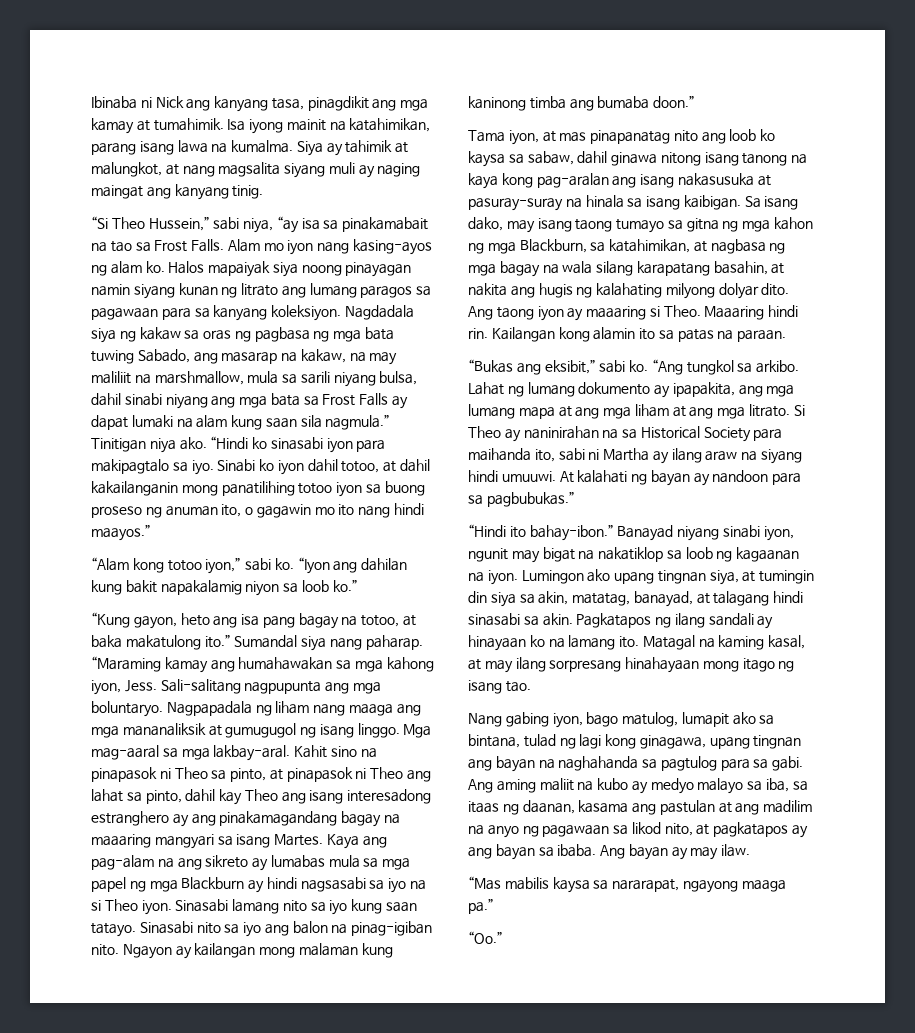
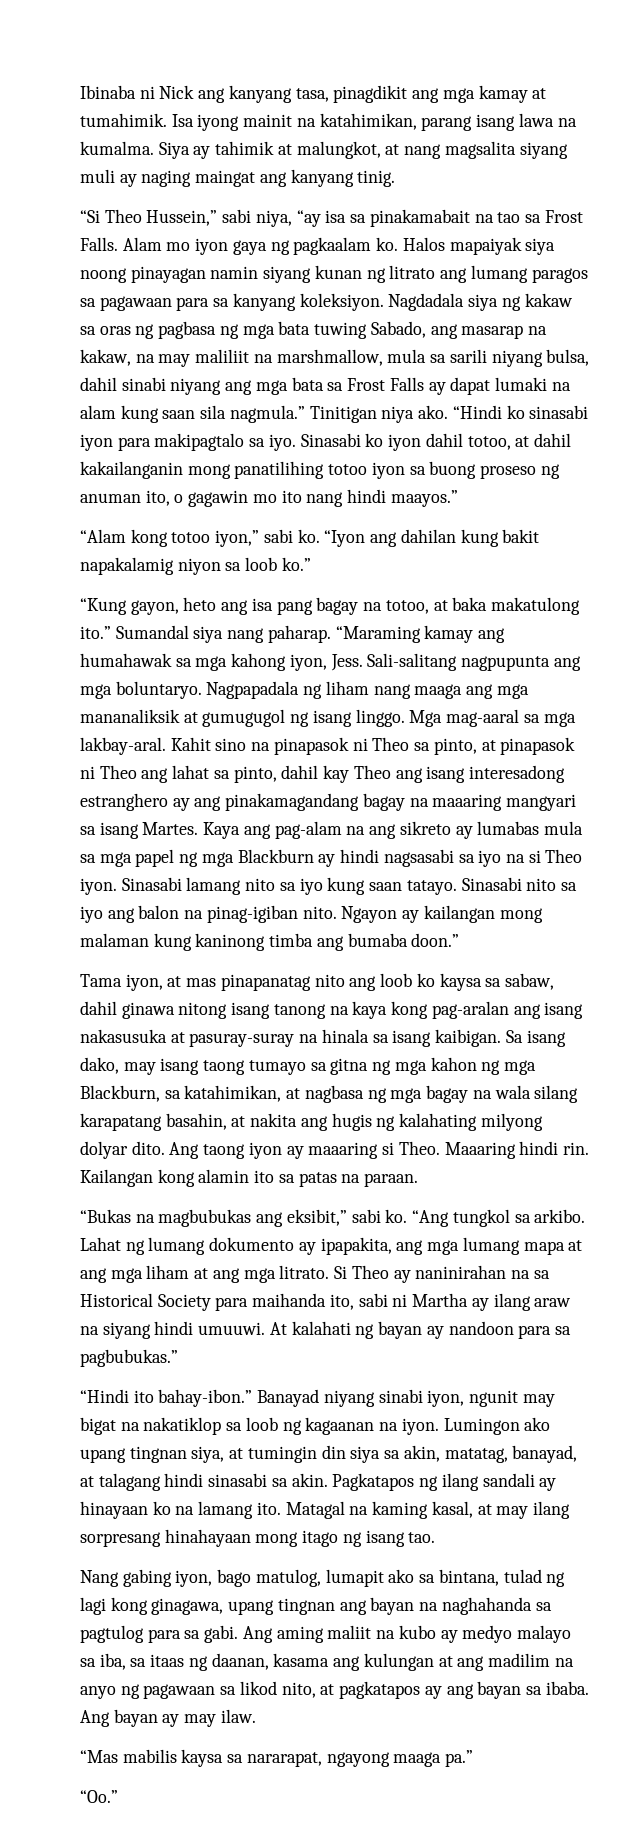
[317,239,433,255] [91,261,142,276] nang kasing-ayos ng alam -> [232,237,372,255] gaya ng pagkaalam
[217,459,256,472] Sinabi -> [300,433,361,447] Sinasabi
[238,657,333,670] humahawakan -> [80,653,172,667] humahawak
(513, 366) none -> [135,1209,252,1227] na magbubukas
[659,800,715,815] pastulan -> [363,1653,434,1671] kulungan

